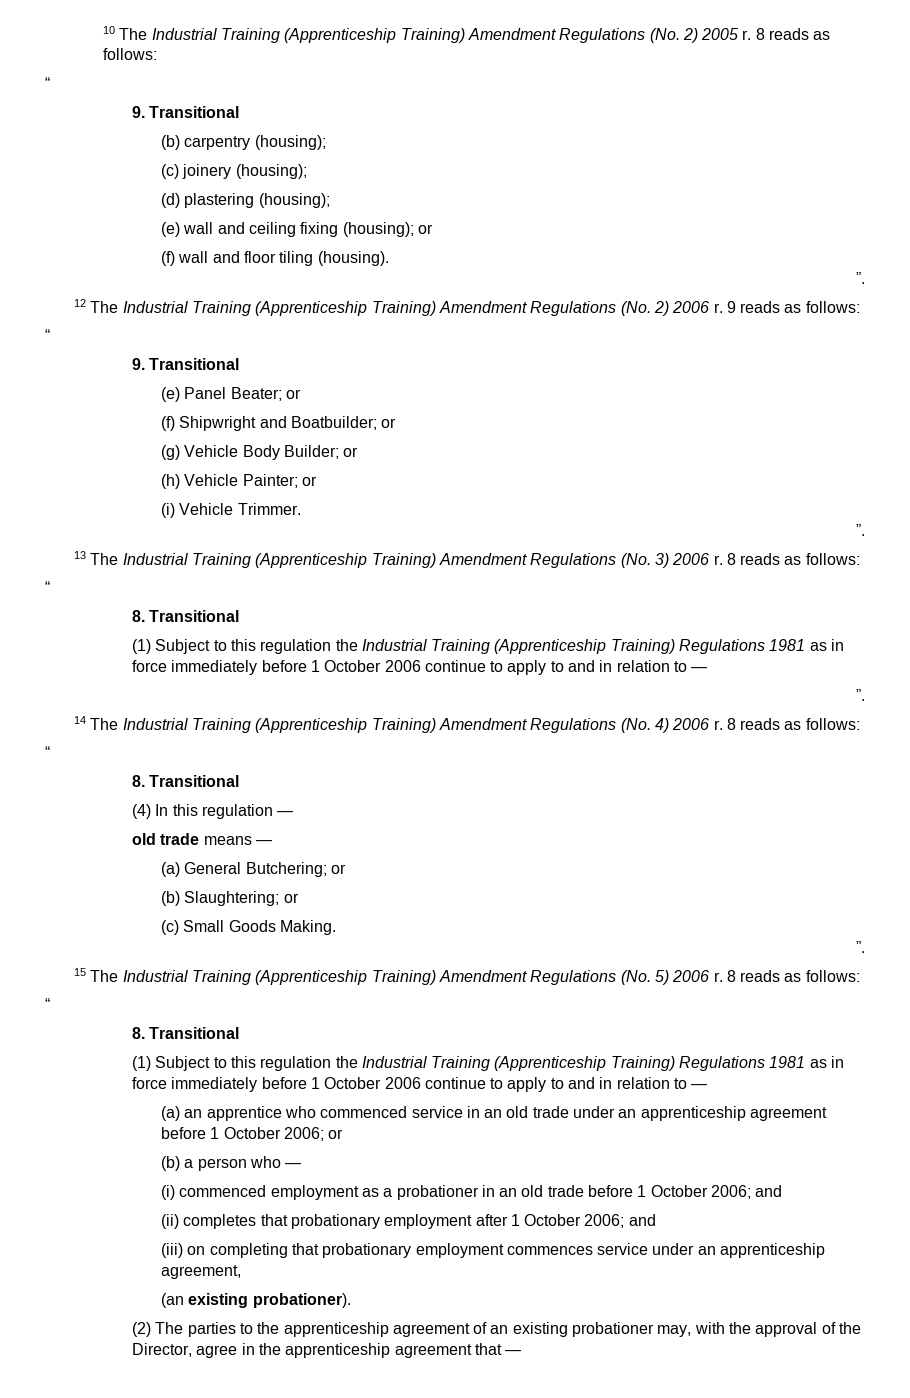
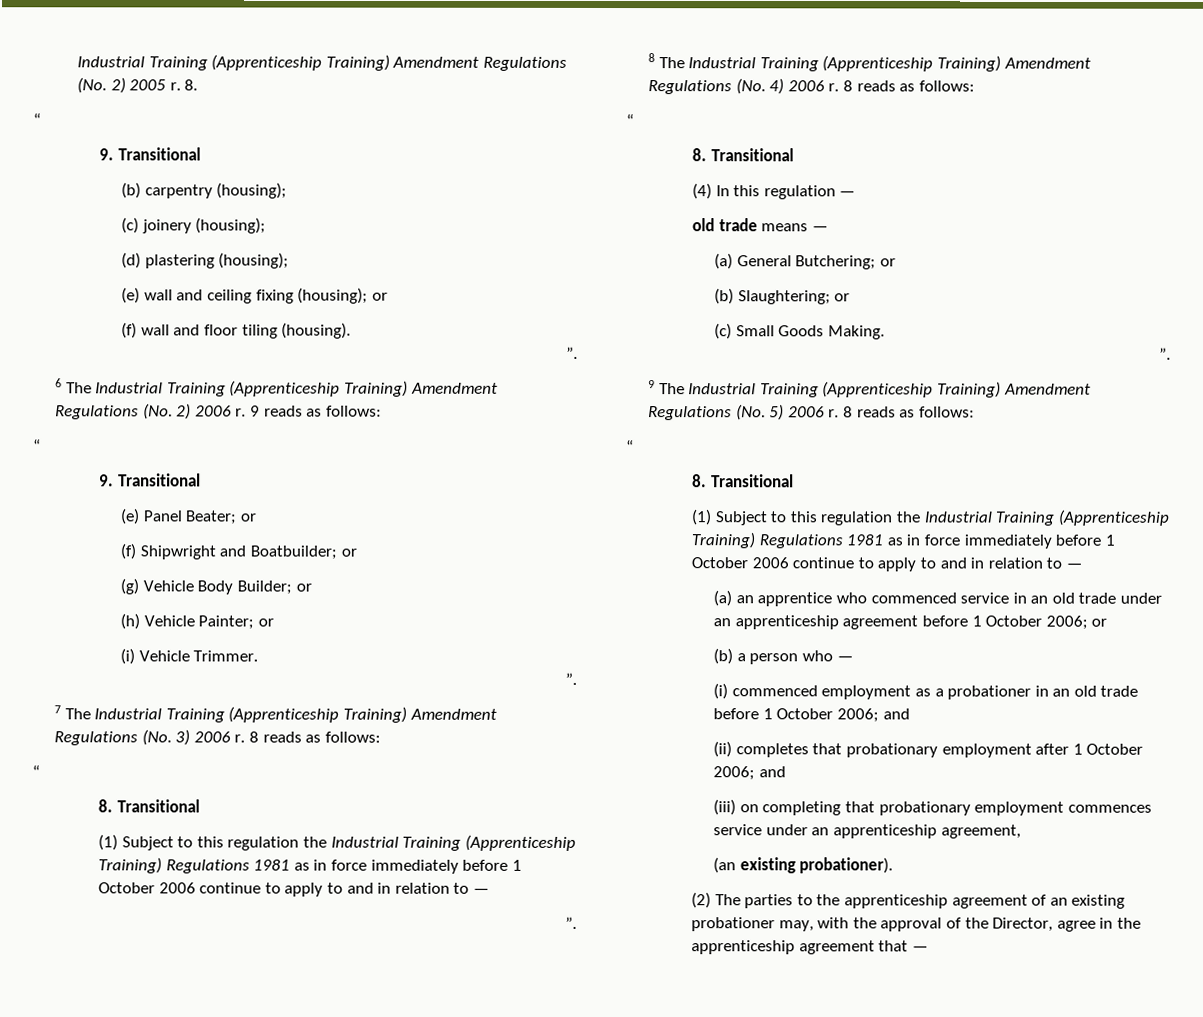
[102,26,148,40] 10 The -> (77, 62) none
[755,28,831,40] [102,48,157,60] 8 reads as follows: -> [184,79,199,91] 8.
[73,299,86,307] 12 -> [55,378,63,388] 6
[73,551,86,559] 13 -> [54,705,62,714] 7
[73,716,86,724] 14 -> [648,53,656,63] 8
[73,968,86,976] 15 -> [648,380,656,389] 9

